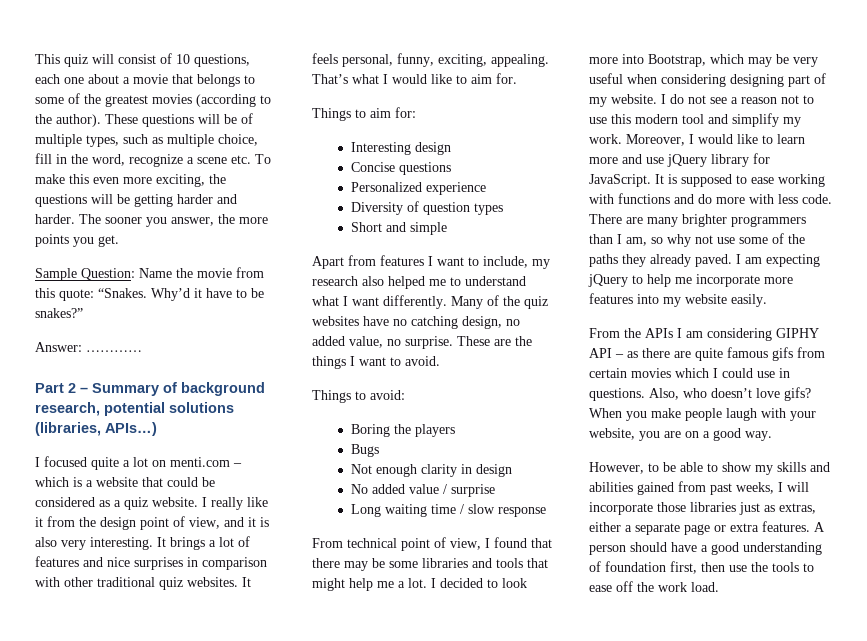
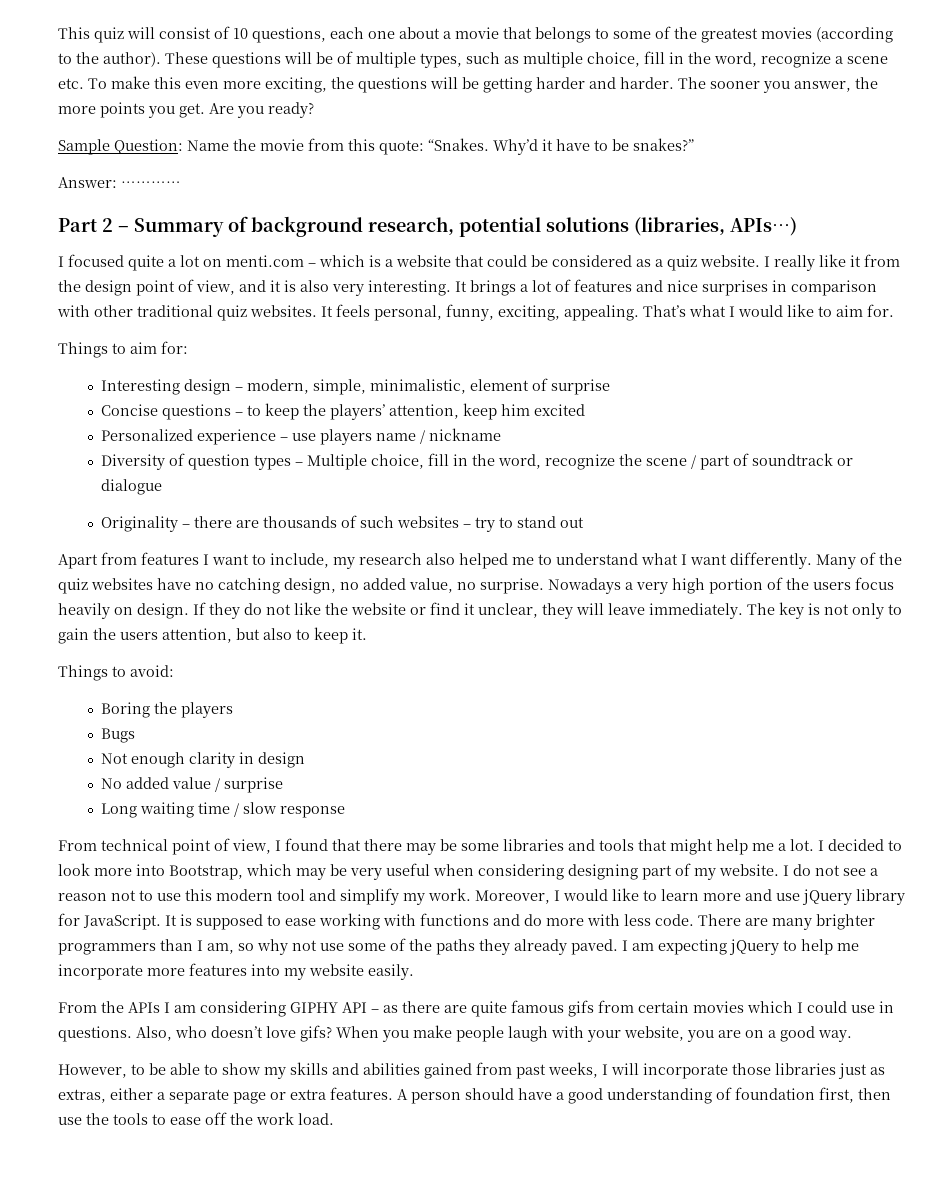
(119, 241) none -> [209,102,314,118] Are you ready?
[350,162,451,175] [350,182,486,195] [350,201,503,215] [350,222,447,235] // Concise questions // Personalized experience // Diversity of question types // Short and simple -> [235,378,611,395] [101,403,586,420] [101,428,502,445] [101,453,854,470] [101,479,163,495] [101,515,585,532] – modern, simple, minimalistic, element of surprise // Concise questions – to keep the players’ attention, keep him excited // Personalized experience – use players name / nickname // Diversity of question types – Multiple choice, fill in the word, recognize the scene / part of soundtrack or dialogue // Originality – there are thousands of such websites – try to stand out
[457,336,532,346] [312,356,440,369] These are the things I want to avoid. -> [548,577,894,594] [58,602,902,619] [58,627,367,644] Nowadays a very high portion of the users focus heavily on design. If they do not like the website or find it unclear, they will leave immediately. The key is not only to gain the users attention, but also to keep it.

